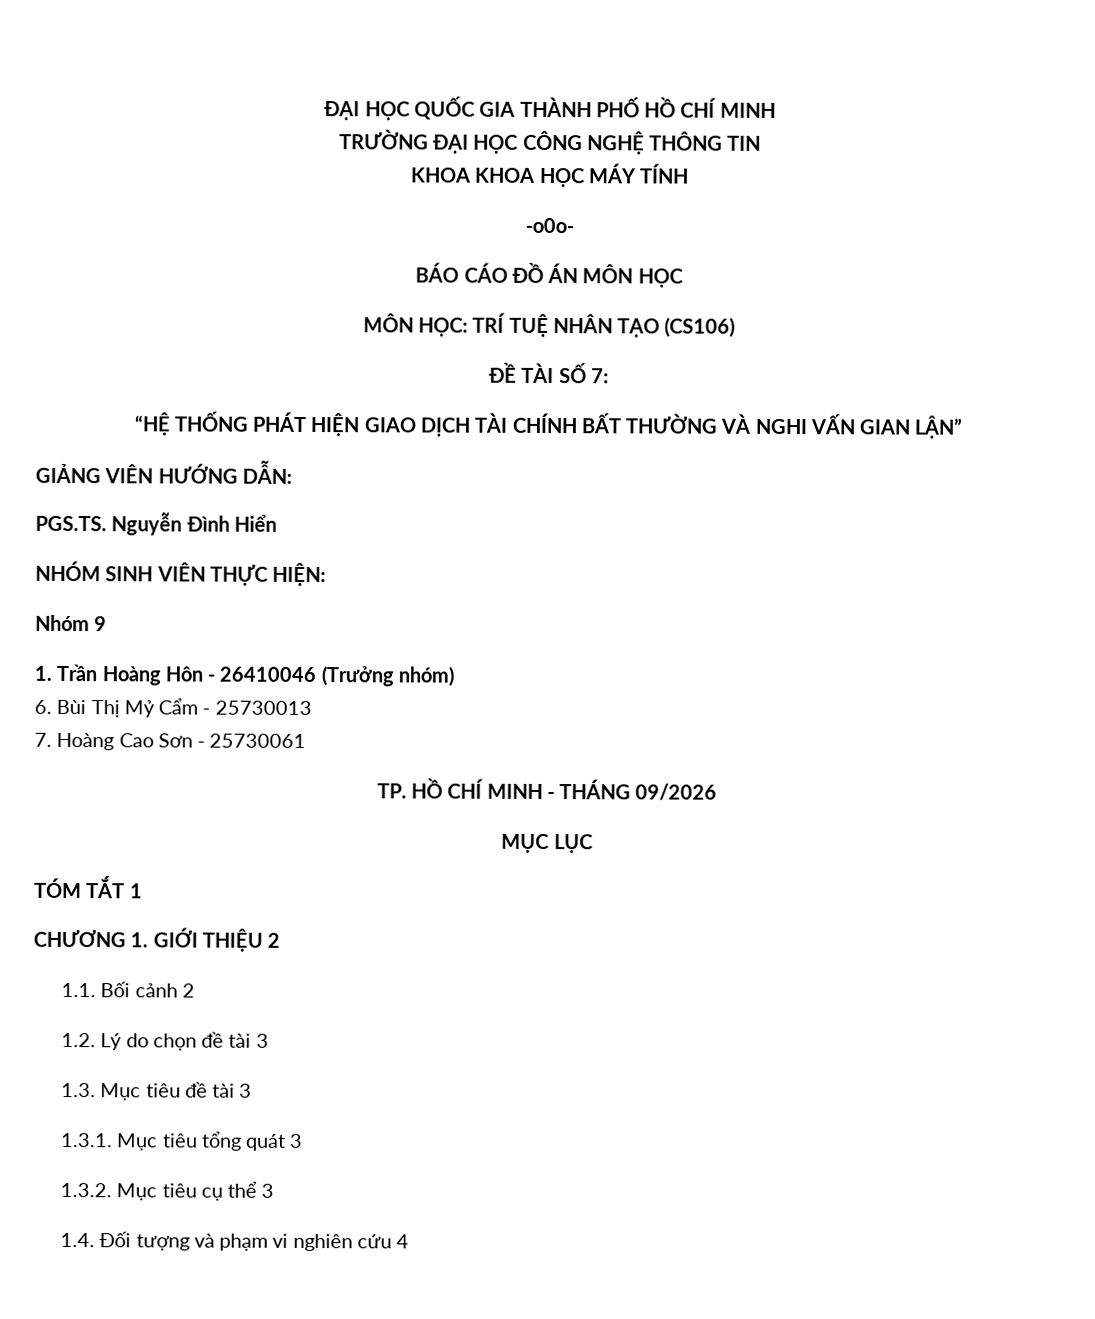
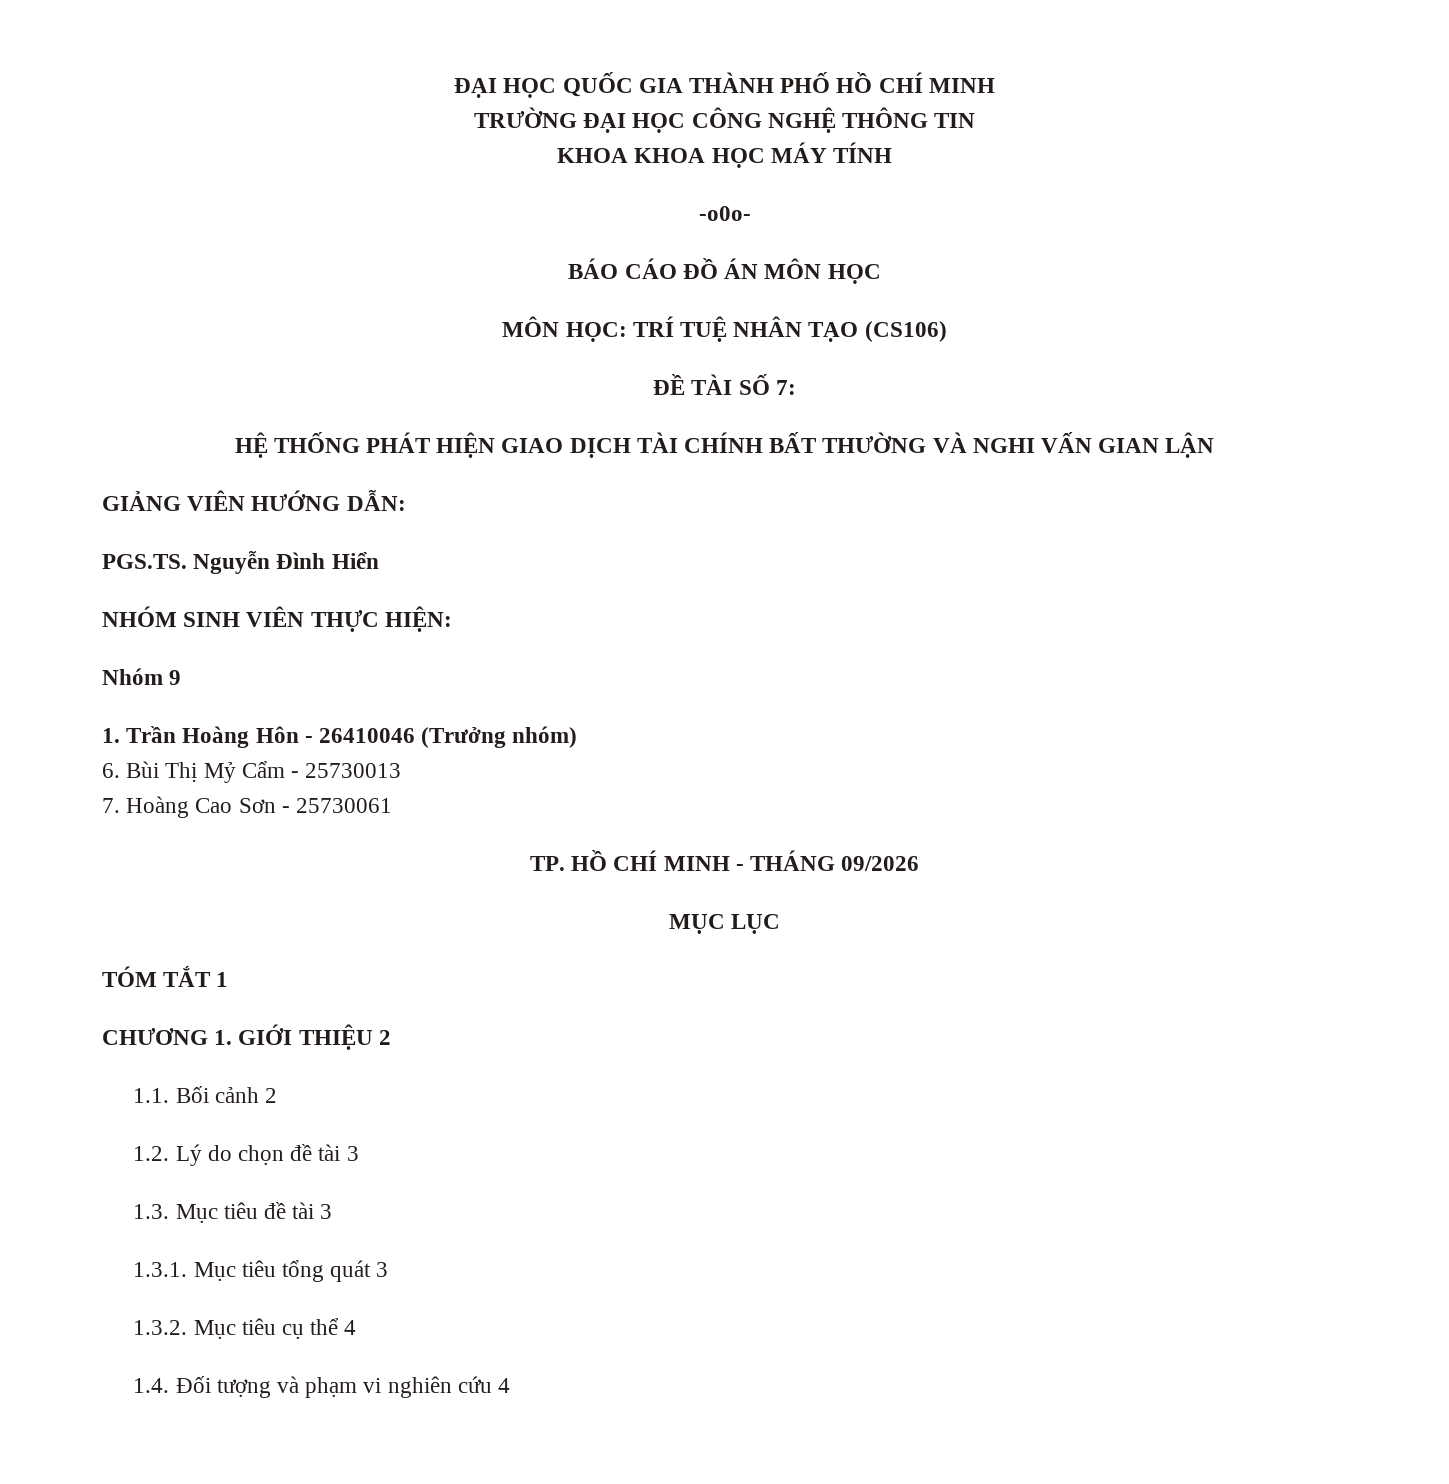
[133,412,171,436] “HỆ -> [234,432,268,458] HỆ
[914,415,964,439] LẬN” -> [1165,432,1215,458] LẬN
[261,1183,275,1198] 3 -> [344,1320,357,1335] 4

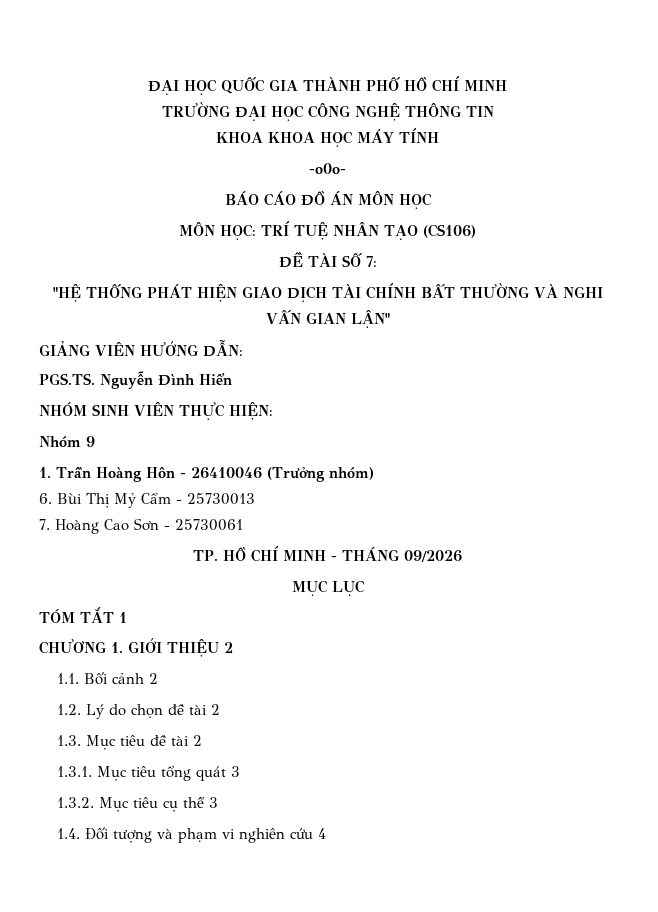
[234,432,268,458] HỆ -> [52,284,81,302] "HỆ
[1165,432,1215,458] LẬN -> [350,310,390,328] LẬN"
[346,1146,359,1161] 3 -> [211,704,221,715] 2
[320,1204,333,1219] 3 -> [193,735,203,746] 2
[344,1320,357,1335] 4 -> [209,797,219,808] 3

